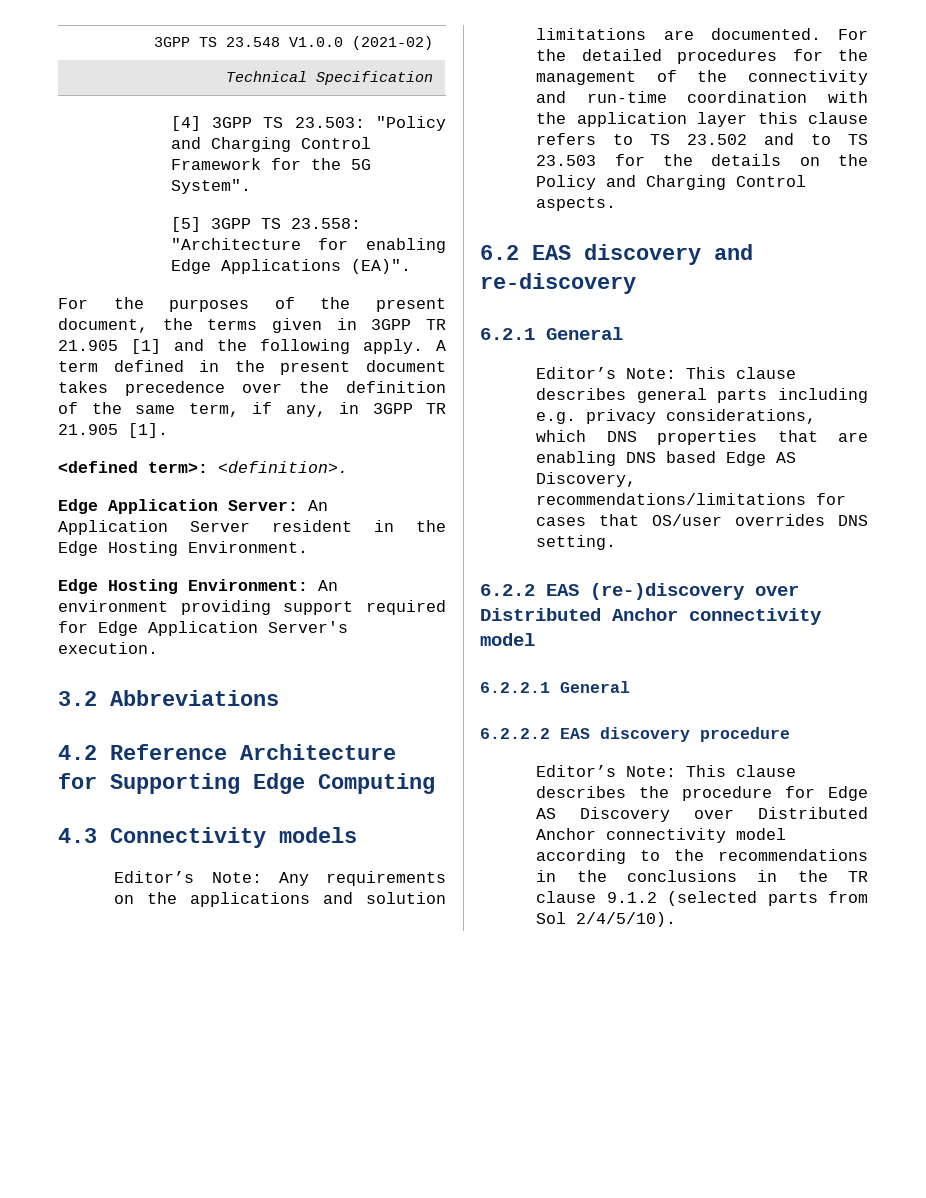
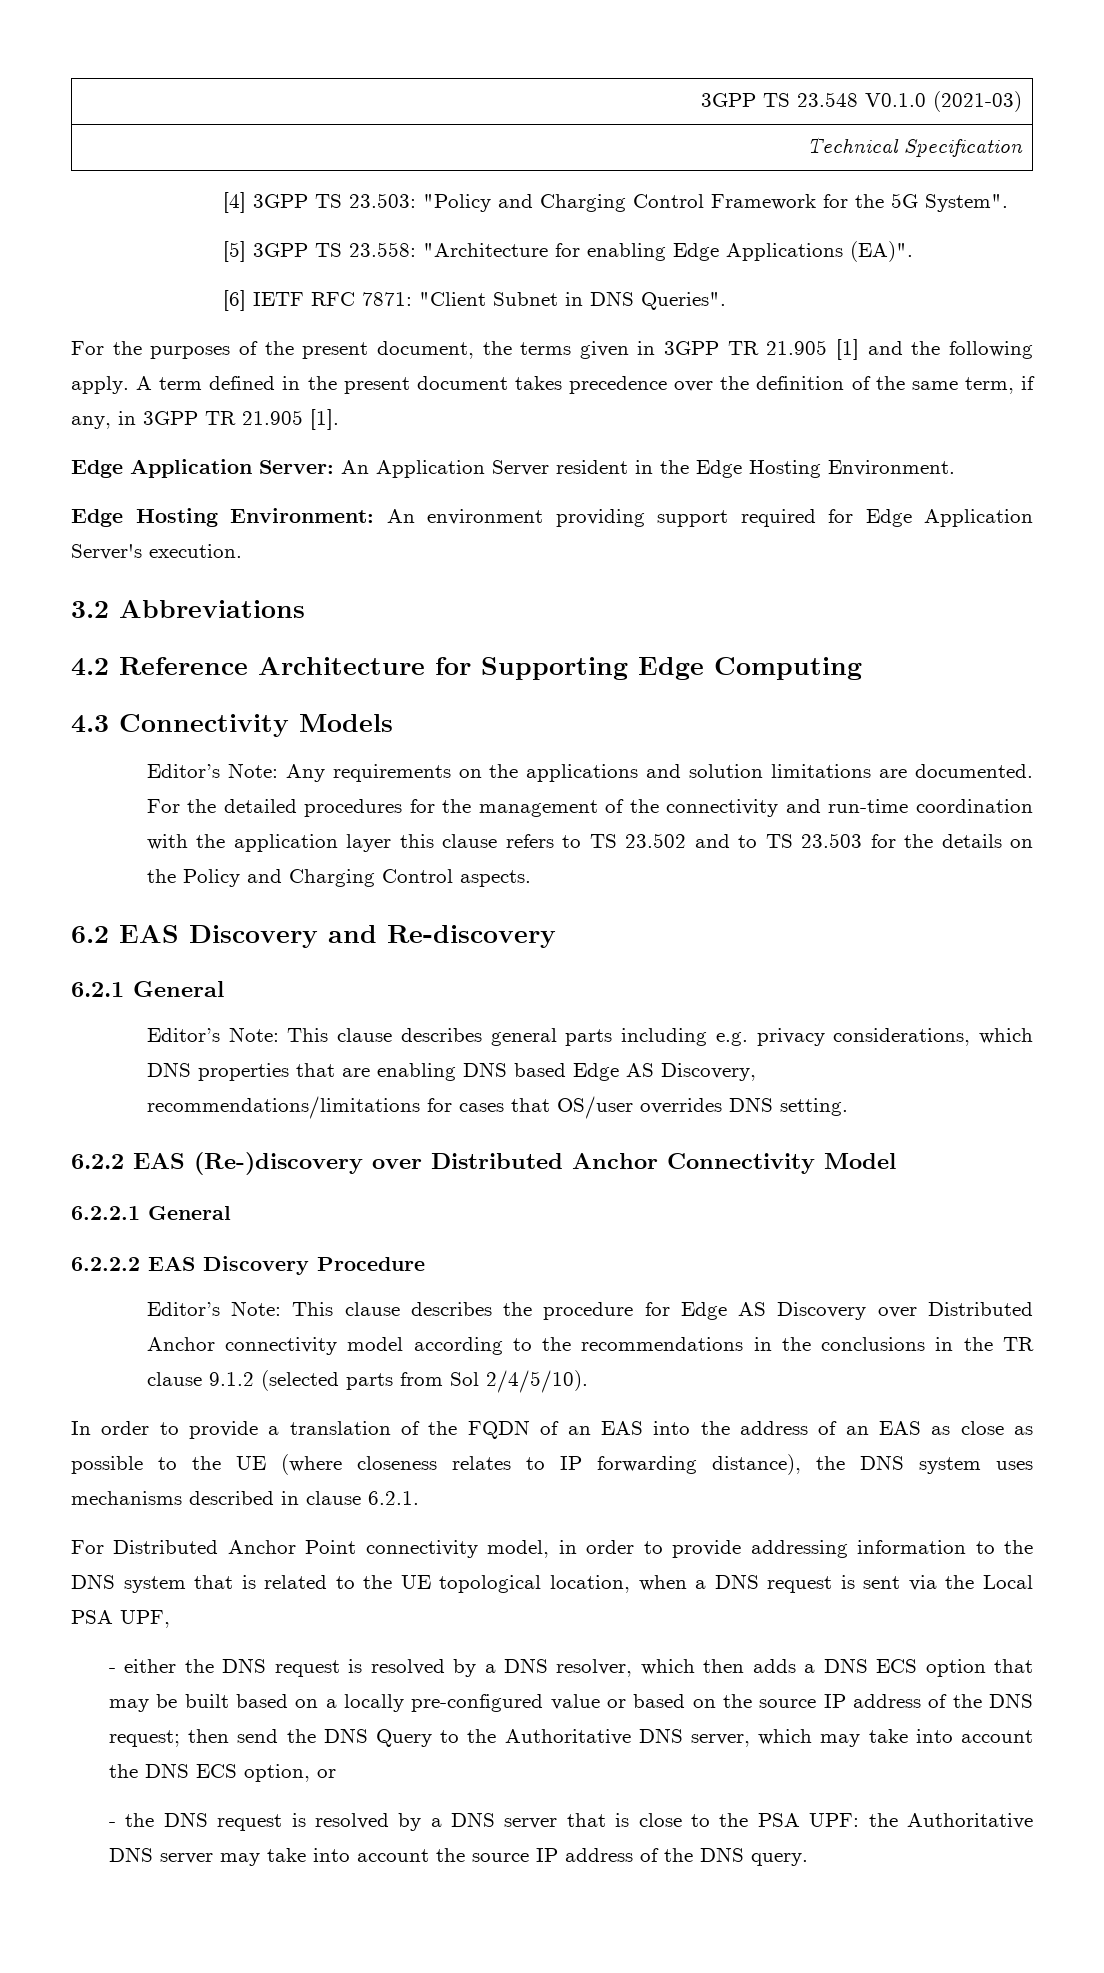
[289,36,434,50] V1.0.0 (2021-02) -> [865,91,1023,112] V0.1.0 (2021-03)
(411, 266) none -> [222,290,726,311] // [6] IETF RFC 7871: "Client Subnet in DNS Queries".
[58,461,348,473] // <defined term>: <definition>. -> (339, 419) none
[279,827,357,843] models -> [299,714,393,732] Models
[584,244,753,265] [480,273,636,294] discovery and re-discovery -> [189,925,556,948] Discovery and Re-discovery
[590,583,799,600] [480,608,822,625] [480,633,535,646] (re-)discovery over Distributed Anchor connectivity model -> [194,1152,896,1175] (Re-)discovery over Distributed Anchor Connectivity Model
[600,727,790,742] discovery procedure -> [203,1256,425,1275] Discovery Procedure
(677, 919) none -> [71,1420,1034,1439] [71,1454,1033,1475] [71,1491,419,1505] [71,1540,1033,1558] [71,1574,1033,1593] [71,1610,170,1628] [108,1658,1033,1677] [108,1693,1033,1712] [108,1728,1033,1747] [108,1763,336,1782] [108,1812,1033,1831] [108,1847,808,1866] // In order to provide a translation of the FQDN of an EAS into the address of an EAS as close as possible to the UE (where closeness relates to IP forwarding distance), the DNS system uses mechanisms described in clause 6.2.1. // For Distributed Anchor Point connectivity model, in order to provide addressing information to the DNS system that is related to the UE topological location, when a DNS request is sent via the Local PSA UPF, // - either the DNS request is resolved by a DNS resolver, which then adds a DNS ECS option that may be built based on a locally pre-configured value or based on the source IP address of the DNS request; then send the DNS Query to the Authoritative DNS server, which may take into account the DNS ECS option, or // - the DNS request is resolved by a DNS server that is close to the PSA UPF: the Authoritative DNS server may take into account the source IP address of the DNS query.

